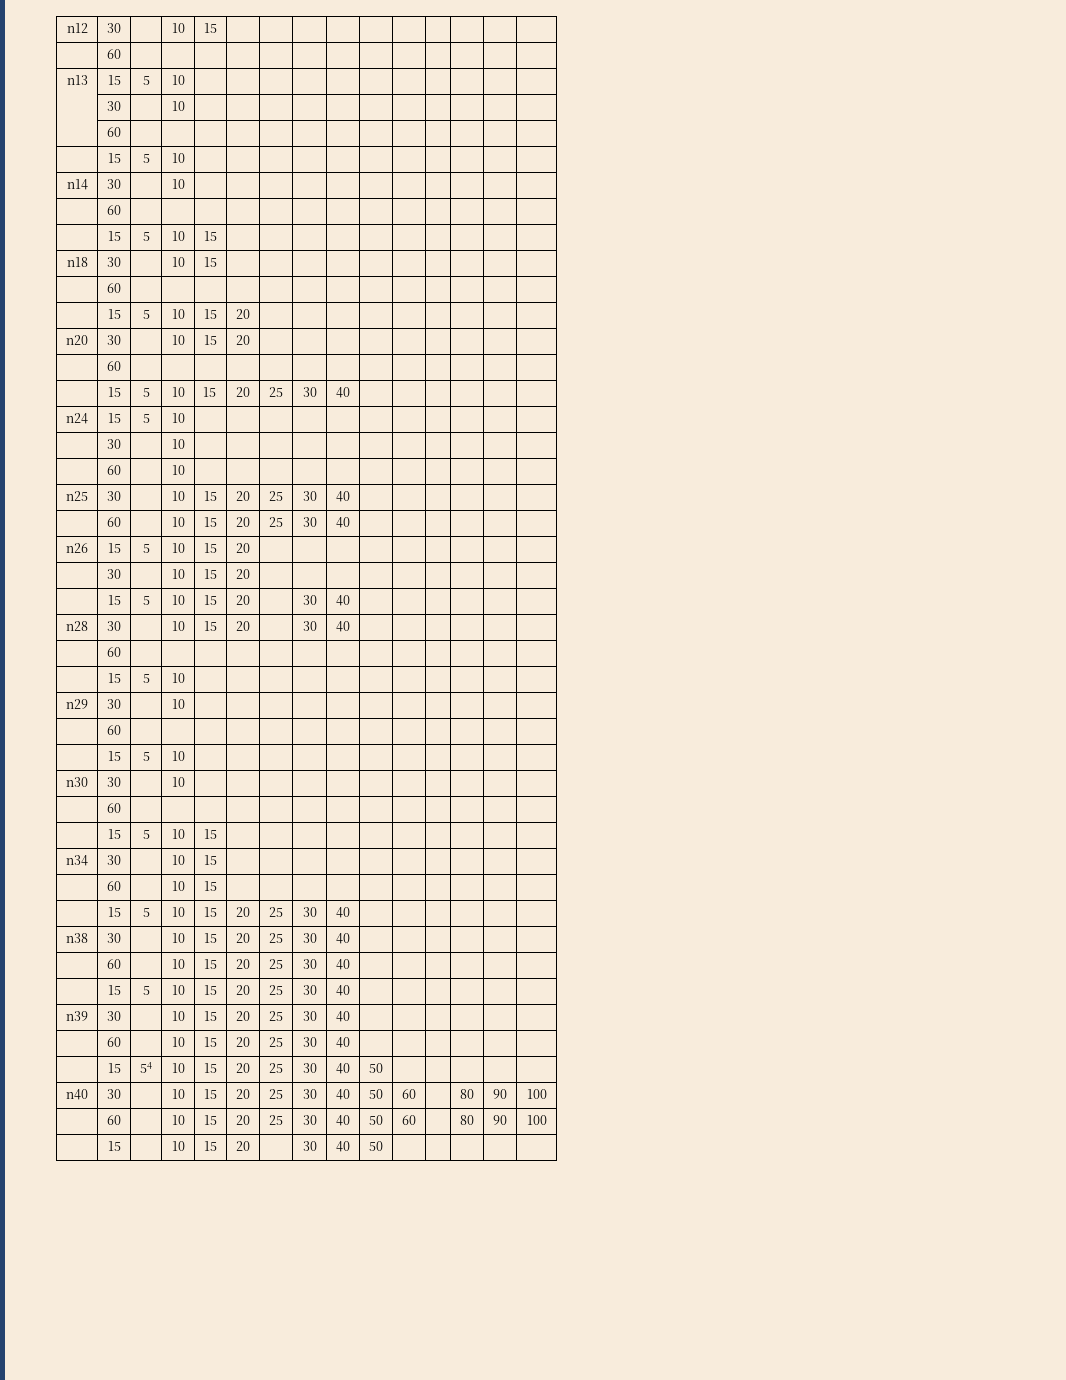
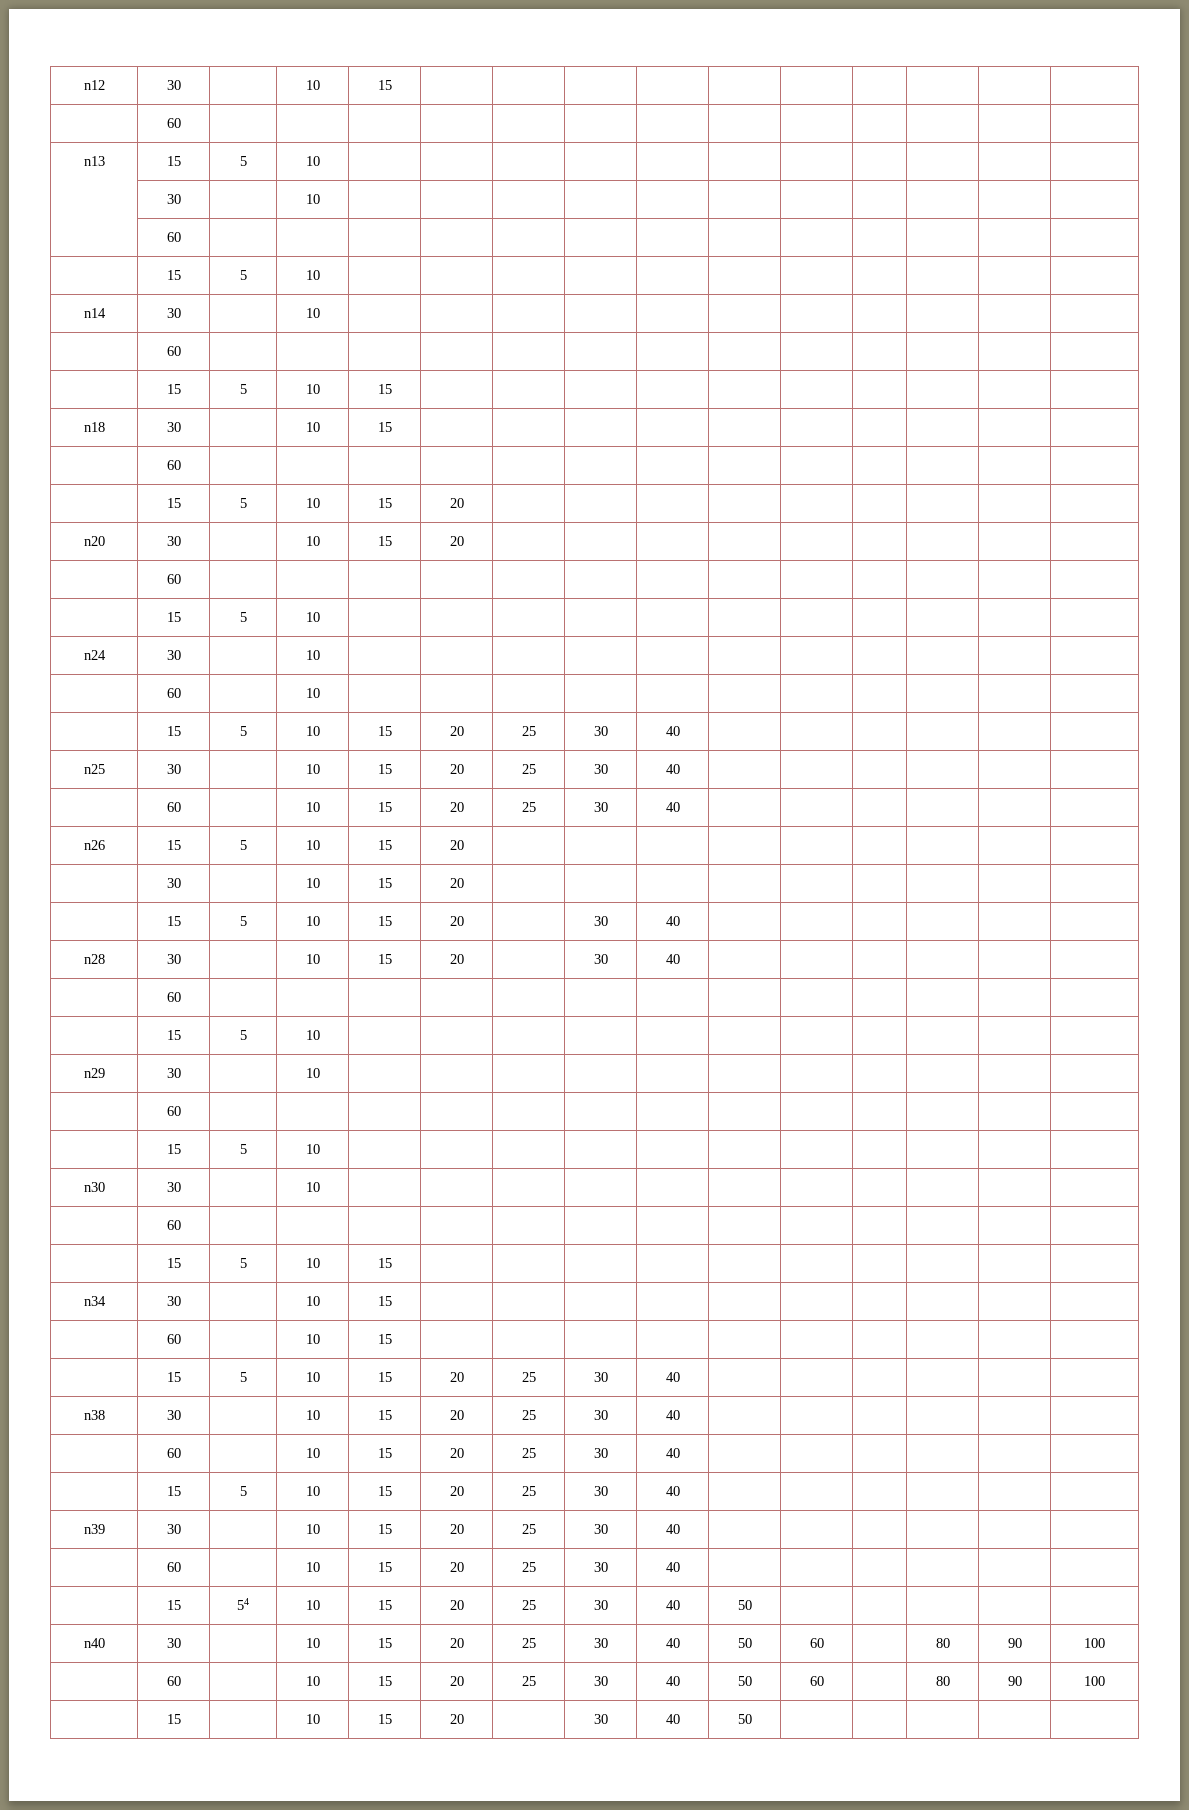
[203,387,217,397] [236,387,250,397] [269,387,283,397] [302,387,317,397] [336,387,350,398] [66,413,88,424] [107,413,121,423] [142,414,150,423] [171,413,185,423] [107,439,121,449] [171,439,185,449] [107,465,121,475] [171,465,185,475] 15 | 20 | 25 | 30 | 40 | | | | | | // n24 | 15 | 5 | 10 | | | | | | | | | | | // | 30 | | 10 | | | | | | | | | | | // | 60 | | 10 | | | | | -> [83,650,106,660] [166,650,181,660] [305,650,320,660] [166,688,181,698] [305,688,320,698] [166,726,181,736] [239,726,247,736] [305,726,320,736] [377,726,392,736] [449,726,464,736] [521,726,536,736] [593,726,608,736] [665,726,680,736] | | | | | | | | | | // n24 | 30 | | 10 | | | | | | | | | | | // | 60 | | 10 | | | | | | | | | | | // | 15 | 5 | 10 | 15 | 20 | 25 | 30 | 40

